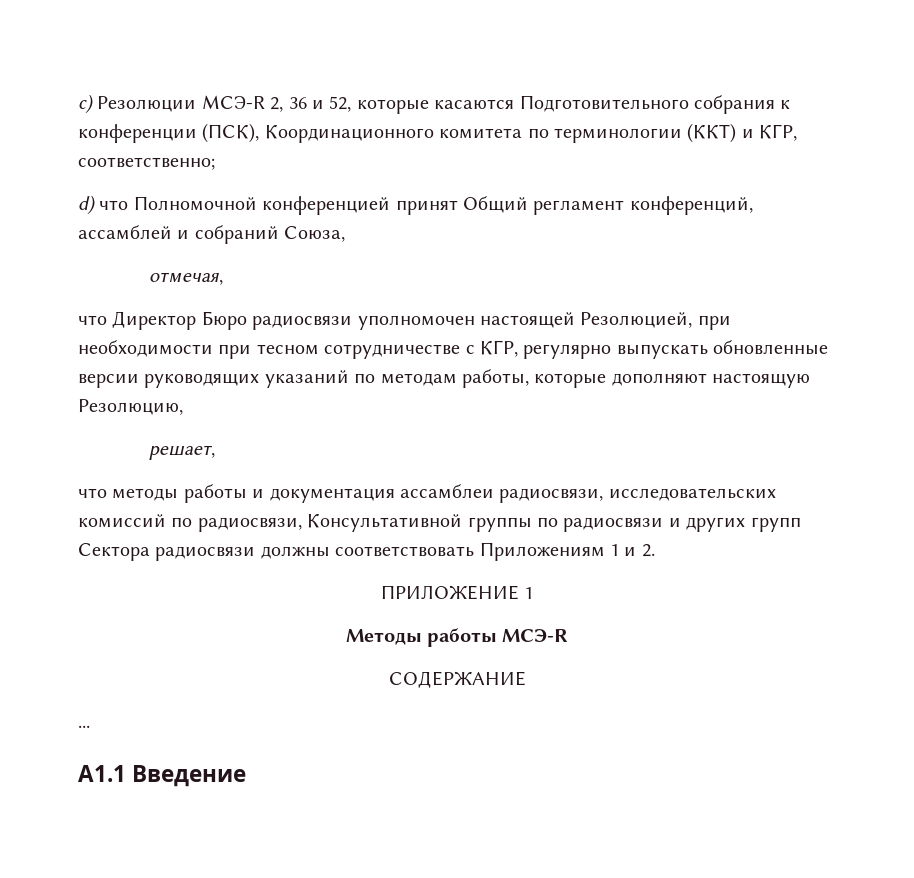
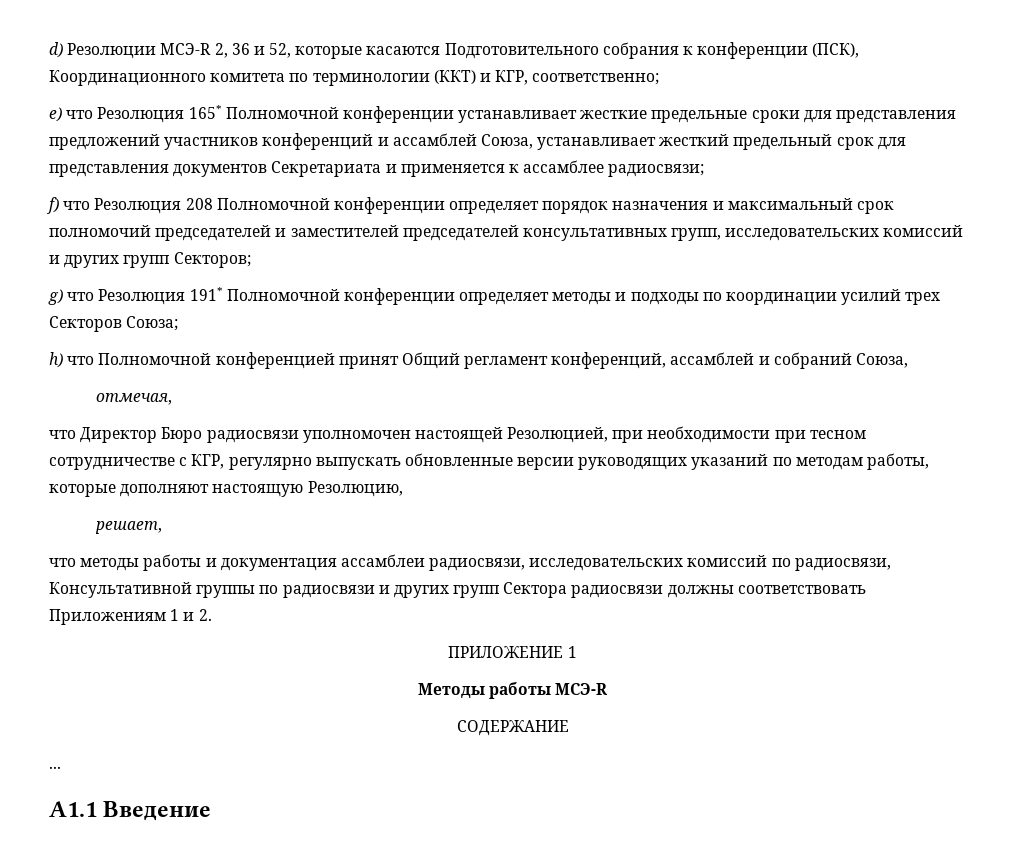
[78,94,94,114] c) -> [49,42,63,58] d)
[78,195,96,215] d) -> [49,105,957,123] [49,133,906,150] [49,160,705,177] [46,197,895,214] [49,225,964,241] [49,252,251,268] [48,287,941,305] [49,316,179,332] [49,352,63,368] e) что Резолюция 165* Полномочной конференции устанавливает жесткие предельные сроки для представления предложений участников конференций и ассамблей Союза, устанавливает жесткий предельный срок для представления документов Секретариата и применяется к ассамблее радиосвязи; // f) что Резолюция 208 Полномочной конференции определяет порядок назначения и максимальный срок полномочий председателей и заместителей председателей консультативных групп, исследовательских комиссий и других групп Секторов; // g) что Резолюция 191* Полномочной конференции определяет методы и подходы по координации усилий трех Секторов Союза; // h)

